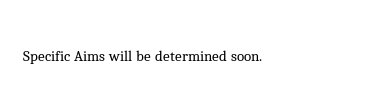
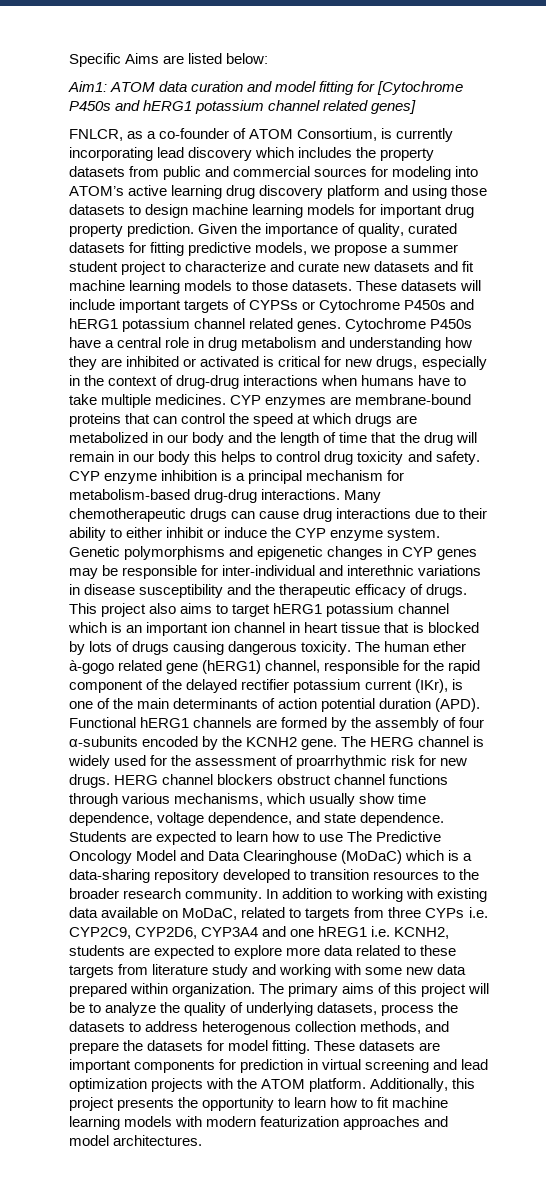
[107,50,262,61] will be determined soon. -> [163,53,269,64] [68,81,464,95] [69,100,417,114] [69,128,454,142] [69,147,435,161] [69,166,479,180] [69,185,488,199] [69,204,475,218] [69,223,458,237] [69,242,459,256] [69,261,475,275] [69,280,482,294] [69,299,475,313] [69,318,473,332] [69,337,473,351] [69,356,487,370] [69,375,467,389] [69,394,472,408] [69,413,418,427] [69,432,477,446] [69,451,480,465] [69,470,405,484] [69,489,382,503] [69,508,488,522] [69,527,441,541] [69,546,478,560] [69,565,482,579] [69,584,468,598] [69,603,450,617] [68,622,479,636] [69,641,467,655] [69,660,481,674] [69,679,464,693] [69,698,481,712] [69,717,485,731] [69,736,485,750] [68,755,468,769] [69,774,449,788] [69,793,427,807] [69,812,445,826] [69,831,442,845] [69,850,473,864] [69,869,480,883] [69,888,488,902] [69,907,488,921] [69,926,450,939] [69,945,457,959] [69,964,467,978] [69,983,490,997] [69,1002,459,1016] [69,1021,450,1035] [69,1040,441,1054] [69,1059,489,1073] [69,1078,476,1092] [69,1097,449,1111] [69,1116,449,1130] [69,1135,203,1146] are listed below: // Aim1: ATOM data curation and model fitting for [Cytochrome P450s and hERG1 potassium channel related genes] // FNLCR, as a co-founder of ATOM Consortium, is currently incorporating lead discovery which includes the property datasets from public and commercial sources for modeling into ATOM’s active learning drug discovery platform and using those datasets to design machine learning models for important drug property prediction. Given the importance of quality, curated datasets for fitting predictive models, we propose a summer student project to characterize and curate new datasets and fit machine learning models to those datasets. These datasets will include important targets of CYPSs or Cytochrome P450s and hERG1 potassium channel related genes. Cytochrome P450s have a central role in drug metabolism and understanding how they are inhibited or activated is critical for new drugs, especially in the context of drug-drug interactions when humans have to take multiple medicines. CYP enzymes are membrane-bound proteins that can control the speed at which drugs are metabolized in our body and the length of time that the drug will remain in our body this helps to control drug toxicity and safety. CYP enzyme inhibition is a principal mechanism for metabolism-based drug-drug interactions. Many chemotherapeutic drugs can cause drug interactions due to their ability to either inhibit or induce the CYP enzyme system. Genetic polymorphisms and epigenetic changes in CYP genes may be responsible for inter-individual and interethnic variations in disease susceptibility and the therapeutic efficacy of drugs. This project also aims to target hERG1 potassium channel which is an important ion channel in heart tissue that is blocked by lots of drugs causing dangerous toxicity. The human ether à-gogo related gene (hERG1) channel, responsible for the rapid component of the delayed rectifier potassium current (IKr), is one of the main determinants of action potential duration (APD). Functional hERG1 channels are formed by the assembly of four α-subunits encoded by the KCNH2 gene. The HERG channel is widely used for the assessment of proarrhythmic risk for new drugs. HERG channel blockers obstruct channel functions through various mechanisms, which usually show time dependence, voltage dependence, and state dependence. Students are expected to learn how to use The Predictive Oncology Model and Data Clearinghouse (MoDaC) which is a data-sharing repository developed to transition resources to the broader research community. In addition to working with existing data available on MoDaC, related to targets from three CYPs i.e. CYP2C9, CYP2D6, CYP3A4 and one hREG1 i.e. KCNH2, students are expected to explore more data related to these targets from literature study and working with some new data prepared within organization. The primary aims of this project will be to analyze the quality of underlying datasets, process the datasets to address heterogenous collection methods, and prepare the datasets for model fitting. These datasets are important components for prediction in virtual screening and lead optimization projects with the ATOM platform. Additionally, this project presents the opportunity to learn how to fit machine learning models with modern featurization approaches and model architectures.

